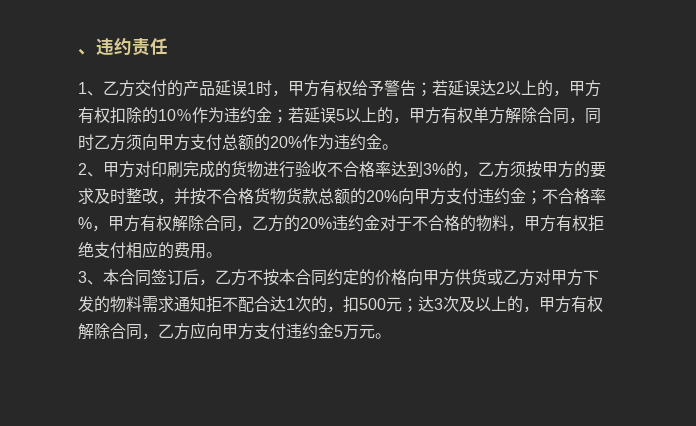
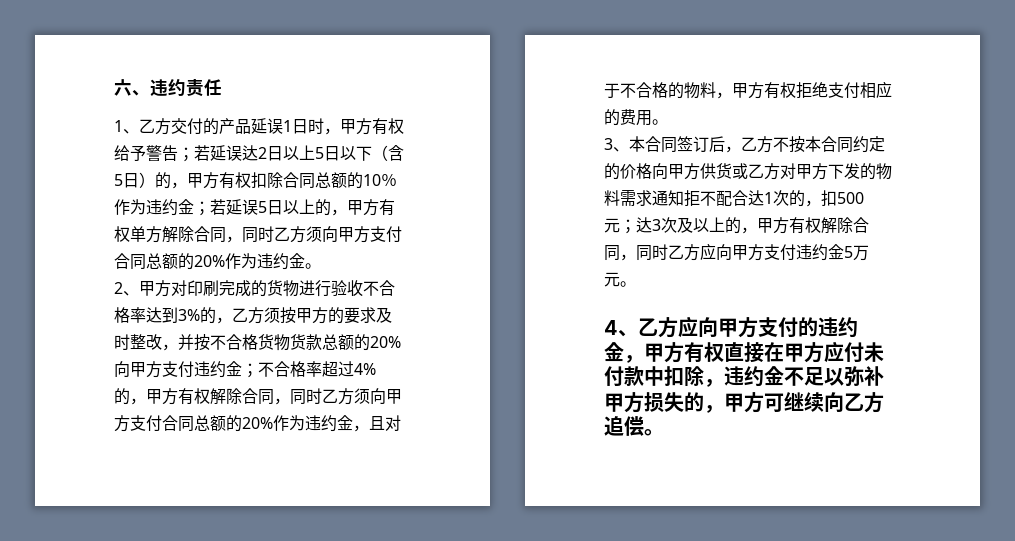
(78, 52) none -> [114,79,132,96] 六
(256, 88) none -> [292,119,308,134] 日
[505,80,537,95] 以上 -> [267,145,404,161] [114,172,155,188] 日以上5日以下（含5日）
(142, 115) none -> [283,172,347,189] 合同总额
(345, 115) none -> [267,200,283,215] 日
(222, 142) none -> [114,253,146,270] 合同
[78,215,380,232] %，甲方有权解除合同，乙方的20%违约金 -> [322,361,376,377] [114,388,402,405] [114,415,385,432] 超过4%的，甲方有权解除合同，同时乙方须向甲方支付合同总额的20%作为违约金，且
(158, 336) none -> [636,244,668,261] 同时
(391, 336) none -> [604,316,858,338] [604,341,884,363] [604,366,884,387] [604,391,884,413] [604,416,664,436] // 4、乙方应向甲方支付的违约金，甲方有权直接在甲方应付未付款中扣除，违约金不足以弥补甲方损失的，甲方可继续向乙方追偿。

